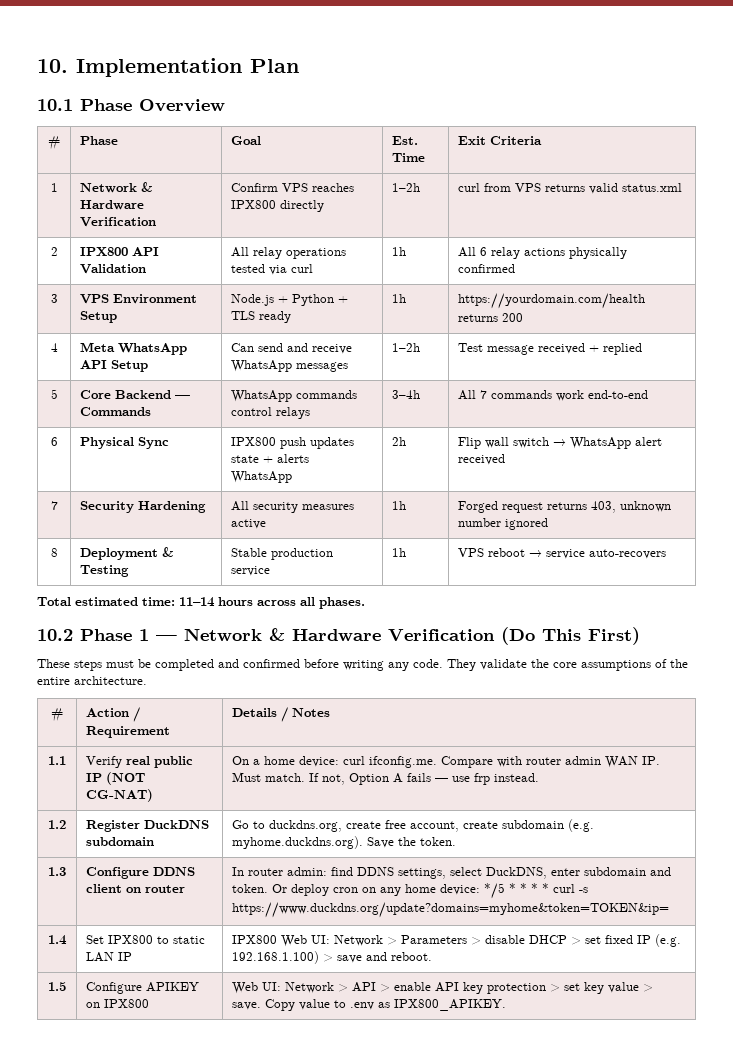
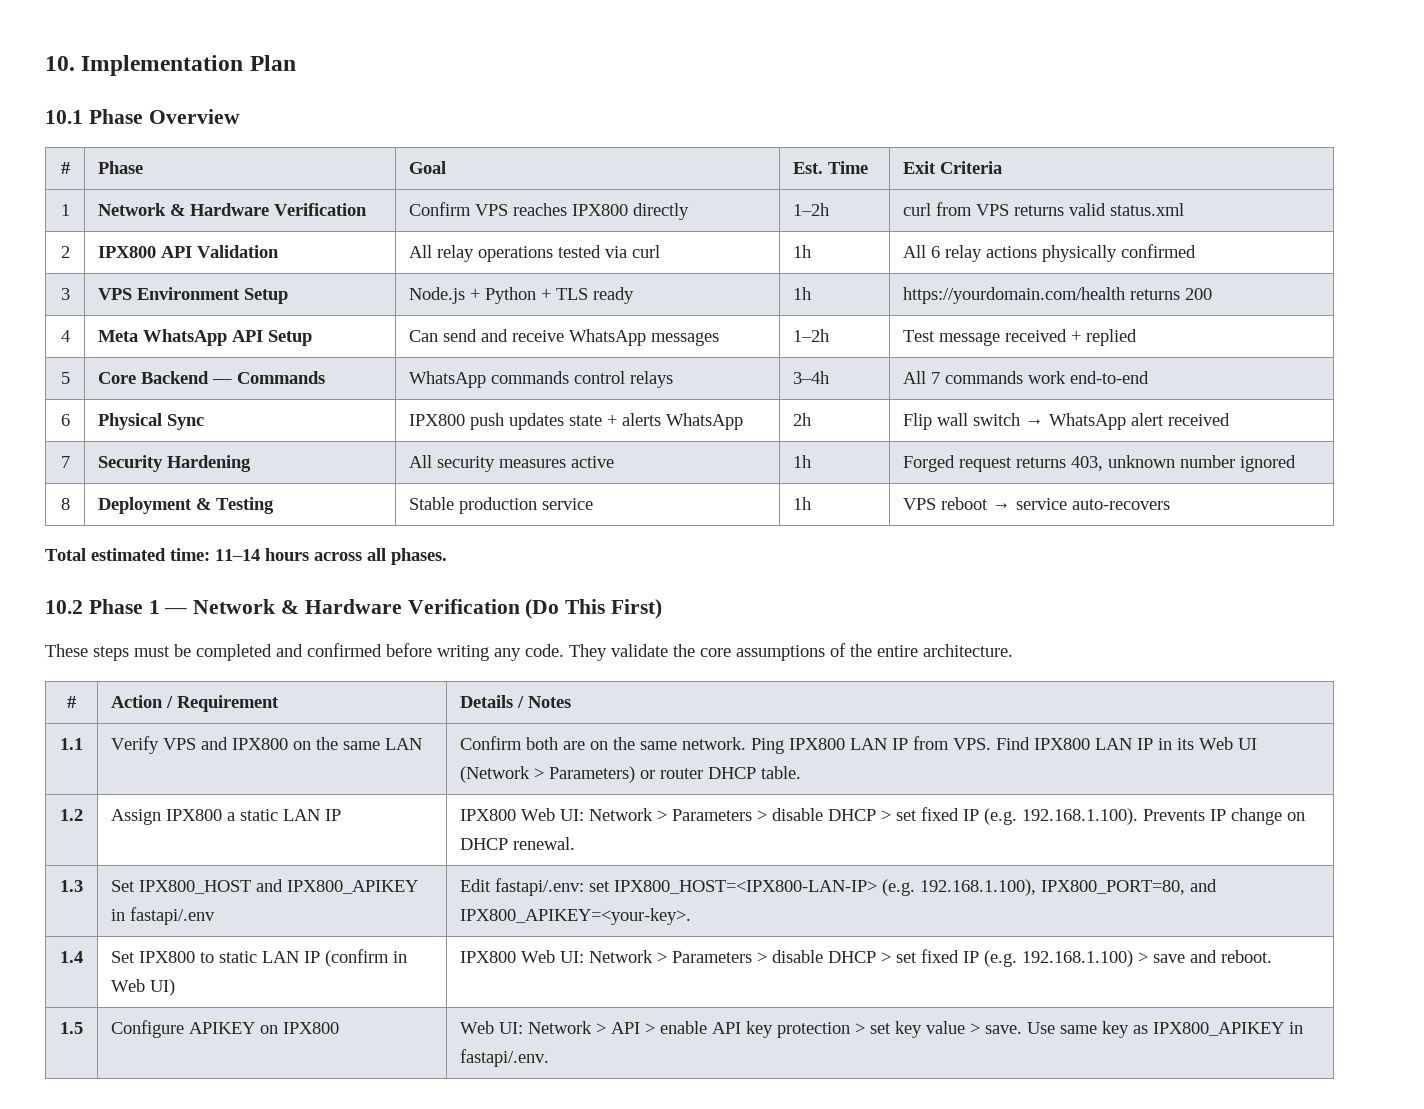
[126,756,194,768] [86,772,146,785] [86,789,154,802] [232,756,661,768] [232,772,540,785] [48,820,66,829] [86,820,210,832] [86,837,155,846] [232,819,595,832] [232,836,457,849] [48,867,66,876] [86,867,196,879] [86,884,186,893] [232,867,672,879] [232,883,589,899] [232,902,670,918] real public IP (NOT CG-NAT) | On a home device: curl ifconfig.me. Compare with router admin WAN IP. Must match. If not, Option A fails — use frp instead. // 1.2 | Register DuckDNS subdomain | Go to duckdns.org, create free account, create subdomain (e.g. myhome.duckdns.org). Save the token. // 1.3 | Configure DDNS client on router | In router admin: find DDNS settings, select DuckDNS, enter subdomain and token. Or deploy cron on any home device: */5 * * * * curl -s https://www.duckdns.org/update?domains=myhome&token=TOKEN&ip= -> [163,737,423,750] [460,736,1258,754] [460,766,802,783] [60,809,83,821] [111,809,342,825] [460,807,1306,825] [460,837,576,850] [60,880,83,892] [111,879,419,894] [111,907,216,925] [460,878,1218,896] [460,908,692,925] VPS and IPX800 on the same LAN | Confirm both are on the same network. Ping IPX800 LAN IP from VPS. Find IPX800 LAN IP in its Web UI (Network > Parameters) or router DHCP table. // 1.2 | Assign IPX800 a static LAN IP | IPX800 Web UI: Network > Parameters > disable DHCP > set fixed IP (e.g. 192.168.1.100). Prevents IP change on DHCP renewal. // 1.3 | Set IPX800_HOST and IPX800_APIKEY in fastapi/.env | Edit fastapi/.env: set IPX800_HOST=<IPX800-LAN-IP> (e.g. 192.168.1.100), IPX800_PORT=80, and IPX800_APIKEY=<your-key>.
(133, 956) none -> [325,949,408,967] [111,979,176,996] (confirm in Web UI)
[265,999,507,1011] Copy value to .env as IPX800_APIKEY. -> [1027,1021,1304,1038] [460,1049,550,1067] Use same key as IPX800_APIKEY in fastapi/.env.

